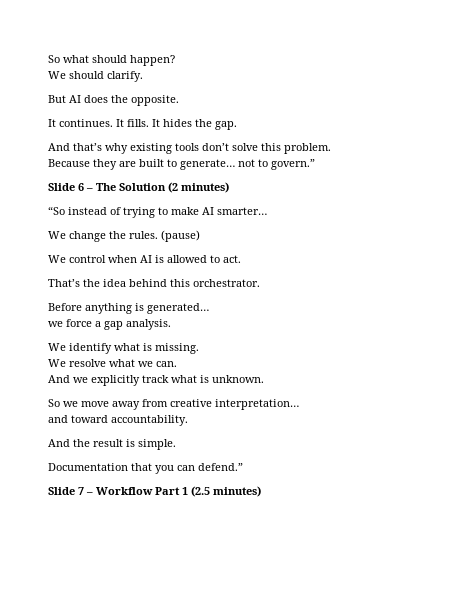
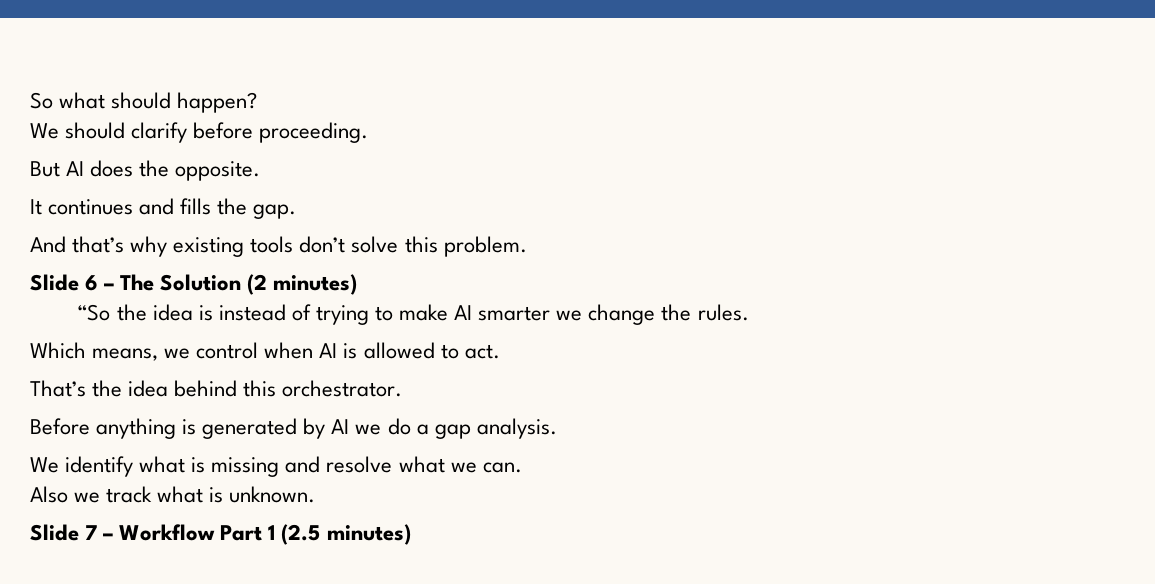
[107,71,143,82] clarify. -> [131,122,369,143] clarify before proceeding.
[59,119,192,127] continues. It fills. It hides -> [48,198,212,215] continues and fills
[48,159,315,170] // Because they are built to generate… not to govern.” -> (527, 246) none
(65, 210) none -> [116,304,213,321] the idea is
[217,207,267,215] [48,231,66,239] smarter… // We -> [478,306,583,321] smarter we
[161,230,200,242] [48,255,66,263] (pause) // We -> [30,342,191,361] // Which means, we
[147,303,209,314] [48,319,92,327] generated… // we force -> [202,418,411,439] generated by AI we do
[155,343,199,354] [48,359,66,367] missing. // We -> [211,456,321,477] missing and
[48,375,140,386] And we explicitly -> [30,486,101,503] Also we
[48,399,299,410] [48,415,188,426] [48,439,176,450] [48,463,243,474] // So we move away from creative interpretation… // and toward accountability. // And the result is simple. // Documentation that you can defend.” -> (316, 494) none

